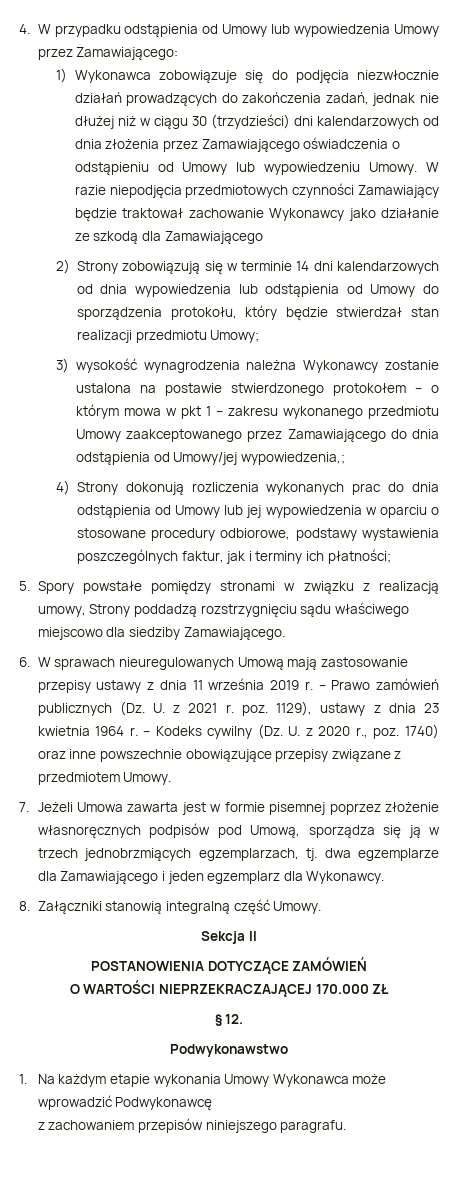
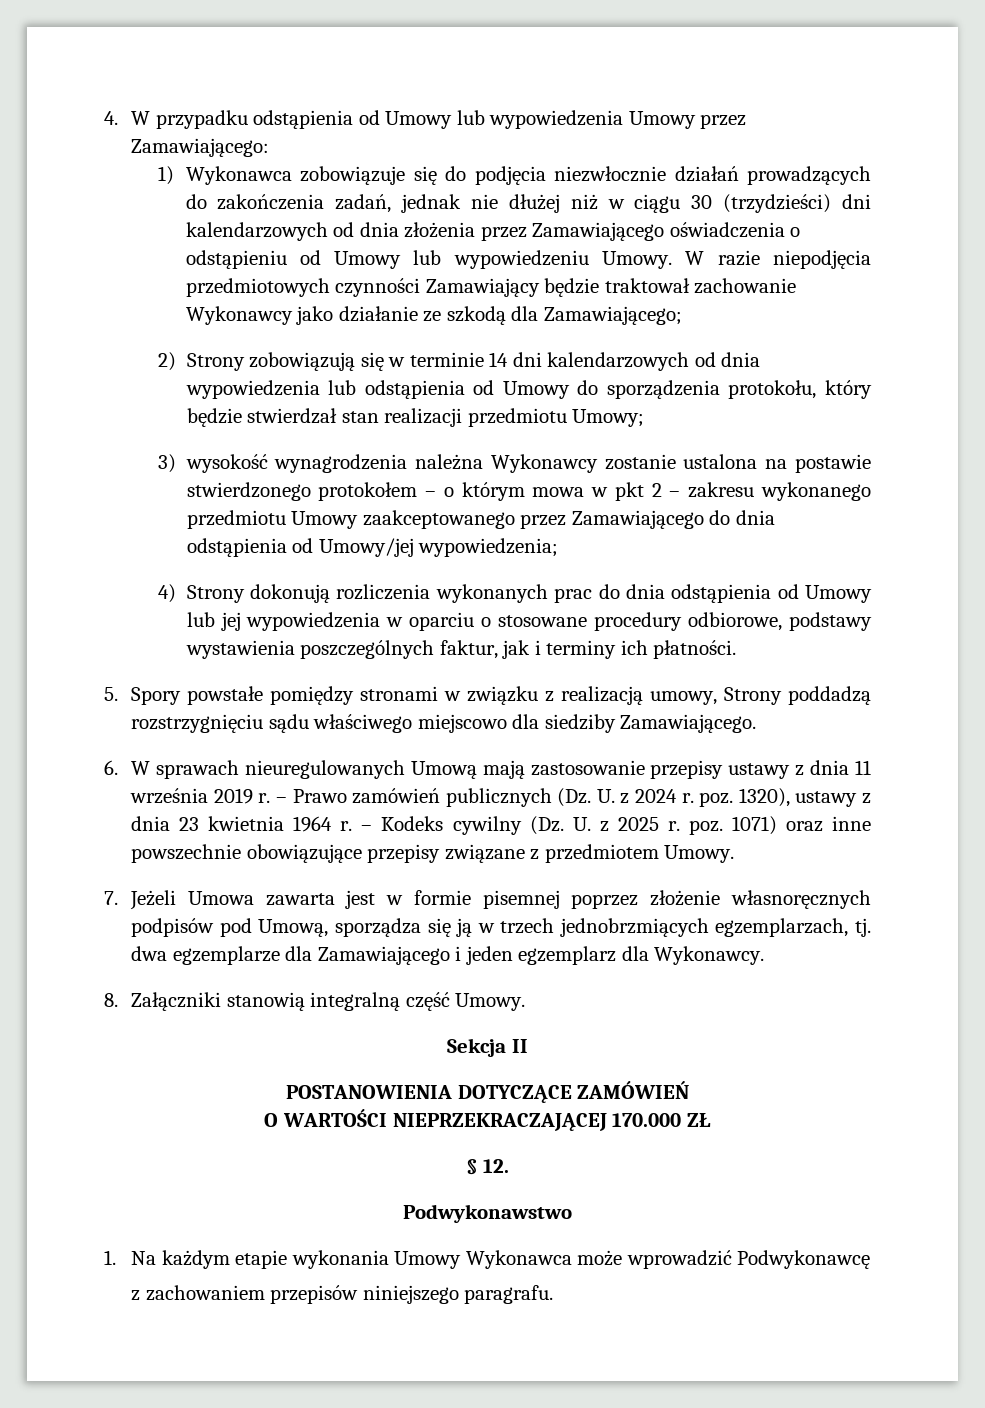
[164,231,263,244] Zamawiającego -> [543,306,682,325] Zamawiającego;
[205,406,211,416] 1 -> [651,483,662,497] 2
[240,452,345,465] wypowiedzenia,; -> [418,538,559,557] wypowiedzenia;
[327,549,391,564] płatności; -> [653,640,737,659] płatności.
[188,701,313,716] 2021 r. poz. 1129), -> [635,788,790,807] 2024 r. poz. 1320),
[318,724,439,739] 2020 r., poz. 1740) -> [617,816,777,835] 2025 r. poz. 1071)

